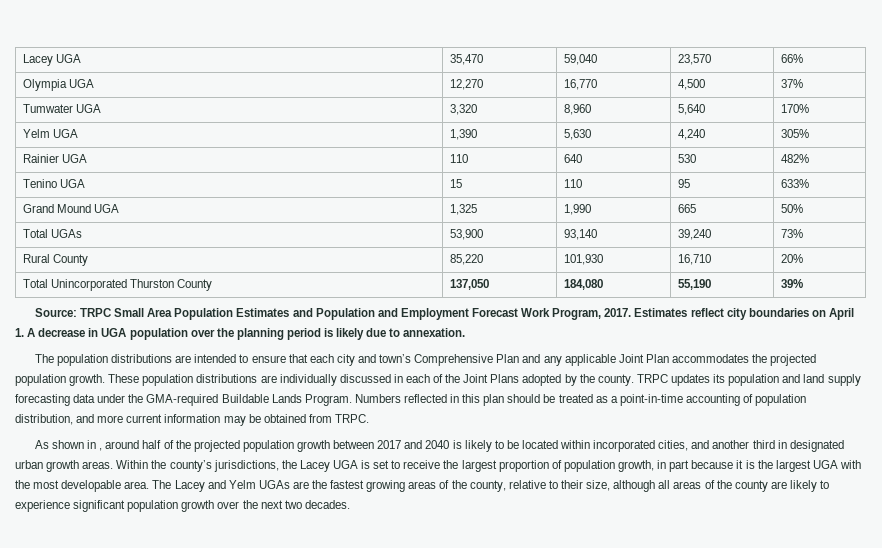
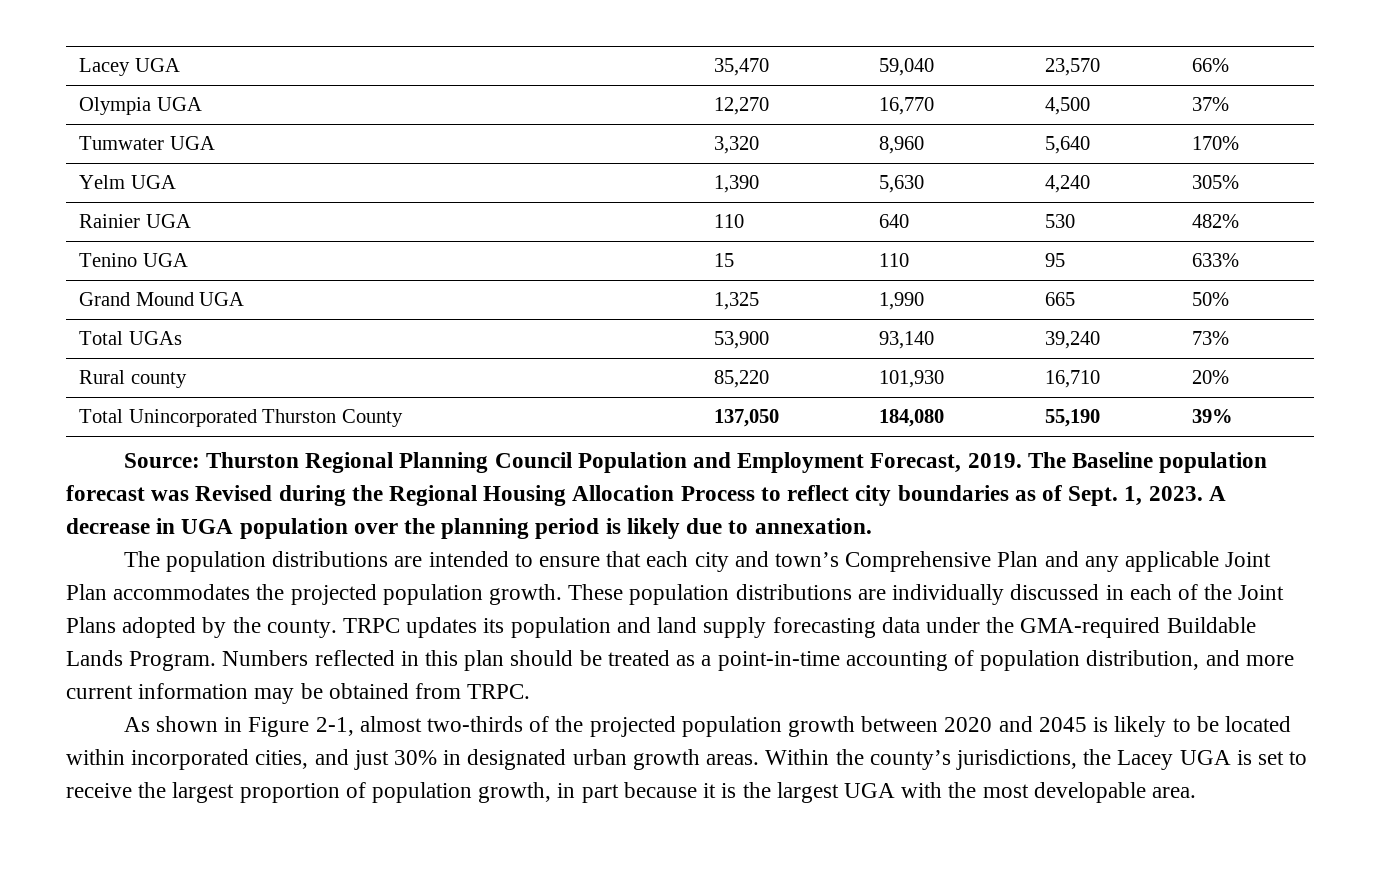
[53,254,89,266] County -> [130,372,187,388] county
[80,308,854,320] [15,328,24,337] TRPC Small Area Population Estimates and Population and Employment Forecast Work Program, 2017. Estimates reflect city boundaries on April 1. -> [205,452,1268,473] [66,485,1203,506] Thurston Regional Planning Council Population and Employment Forecast, 2019. The Baseline population forecast was Revised during the Regional Housing Allocation Process to reflect city boundaries as of Sept. 1, 2023.
[99,440,162,451] , around half -> [248,716,523,737] Figure 2-1, almost two-thirds
[377,440,450,449] 2017 and 2040 -> [944,716,1087,732] 2020 and 2045
[712,440,775,449] another third -> [353,750,438,770] just 30%
[152,480,830,492] [15,500,350,512] The Lacey and Yelm UGAs are the fastest growing areas of the county, relative to their size, although all areas of the county are likely to experience significant population growth over the next two decades. -> (1196, 792) none

